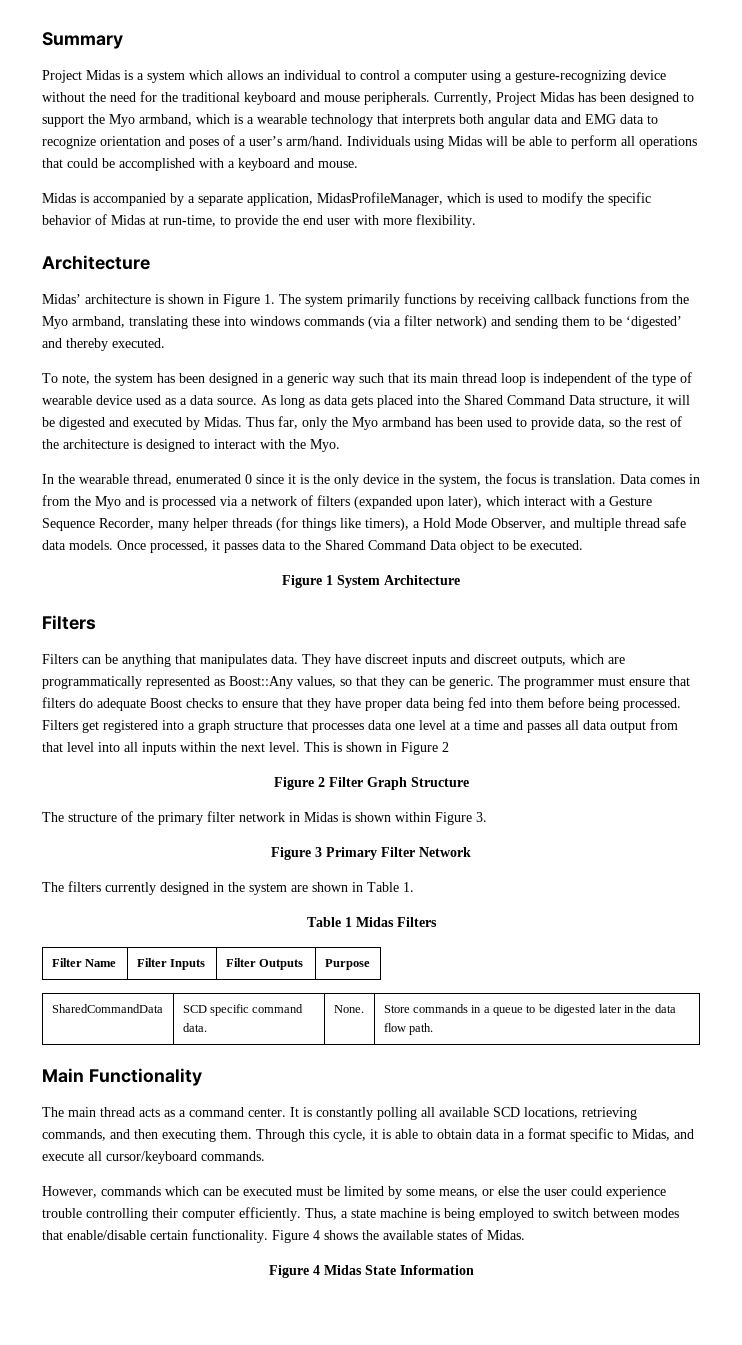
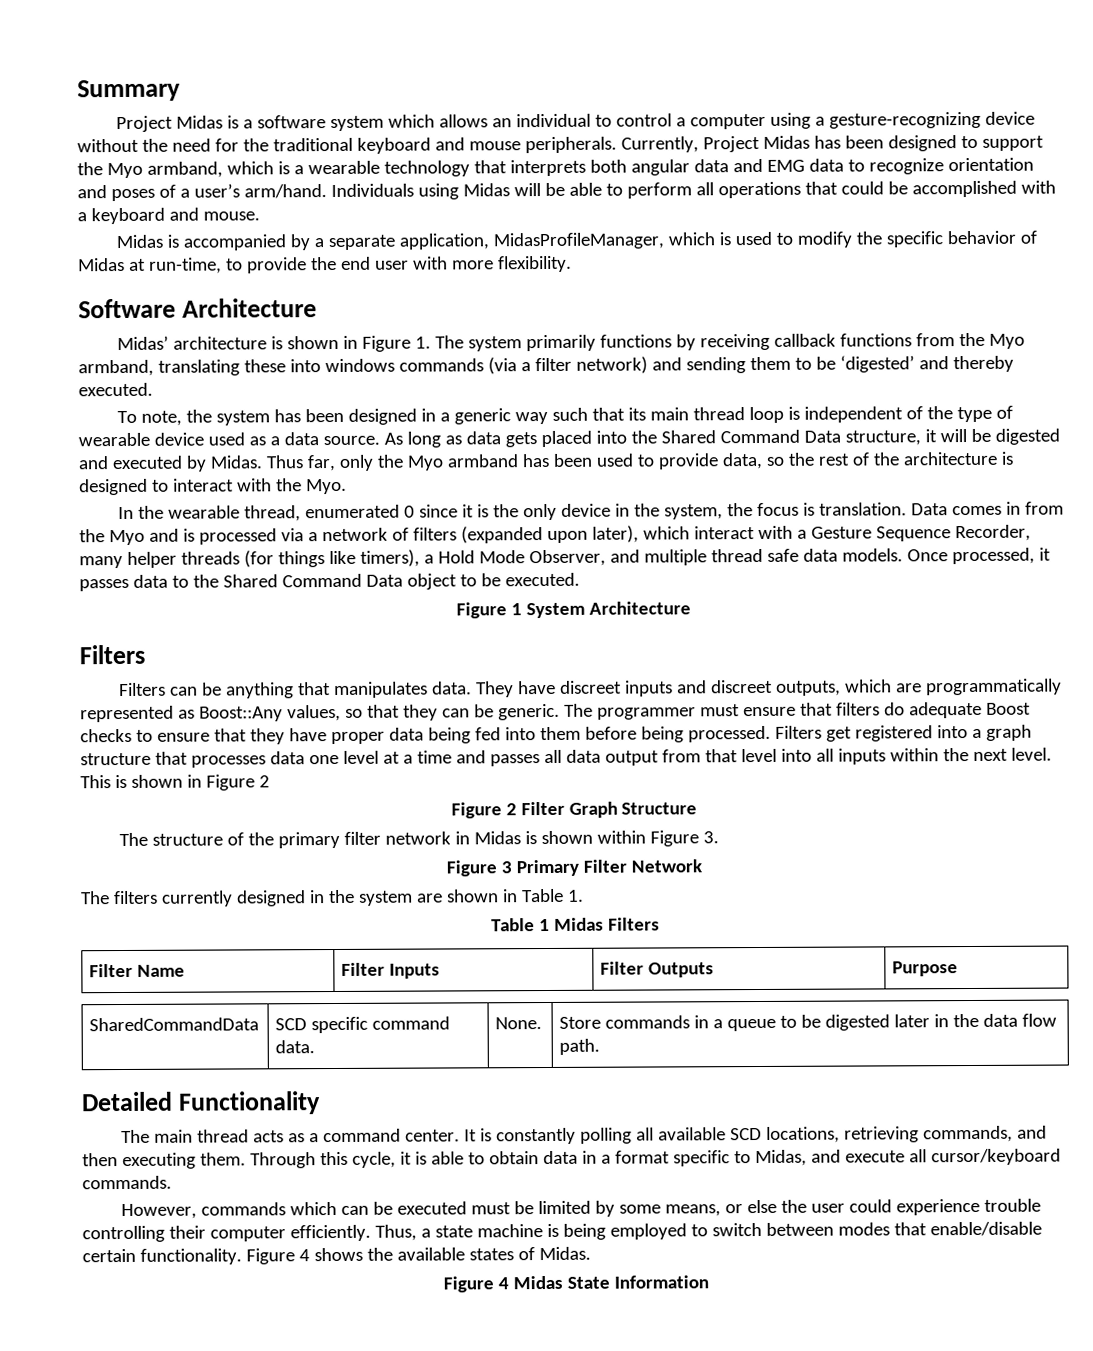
(144, 76) none -> [257,115,327,129] software
(476, 221) none -> [78,298,176,319] Software
[42,1068,84,1083] Main -> [81,1091,173,1112] Detailed

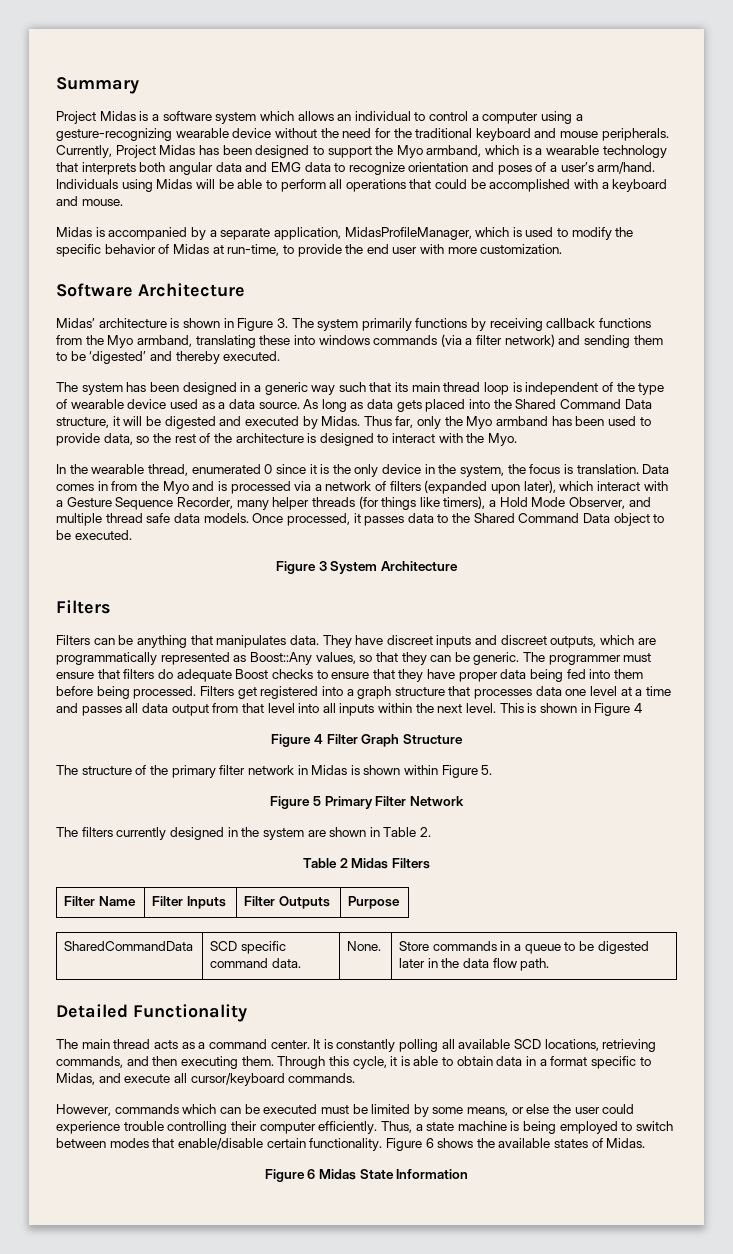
(982, 120) none -> [175,128,229,138] wearable
[497,255,572,273] flexibility. -> [480,244,563,254] customization.
[415,336,432,349] 1. -> [276,318,288,328] 3.
[117,409,213,426] To note, the -> [56,382,78,392] The
[510,603,522,616] 1 -> [318,561,327,571] 3
[258,775,270,788] [450,802,517,819] 2 // Figure 2 -> [633,703,642,713] [271,734,323,747] 4 // Figure 4
[703,831,720,844] [446,860,513,877] 3. // Figure 3 -> [481,765,493,775] [270,796,321,809] 5. // Figure 5
[567,889,584,902] [490,918,550,932] 1. // Table 1 -> [420,827,432,837] [303,858,348,868] 2. // Table 2
[298,1249,310,1262] 4 -> [425,1138,434,1148] 6
[498,1277,510,1290] 4 -> [307,1169,316,1179] 6

